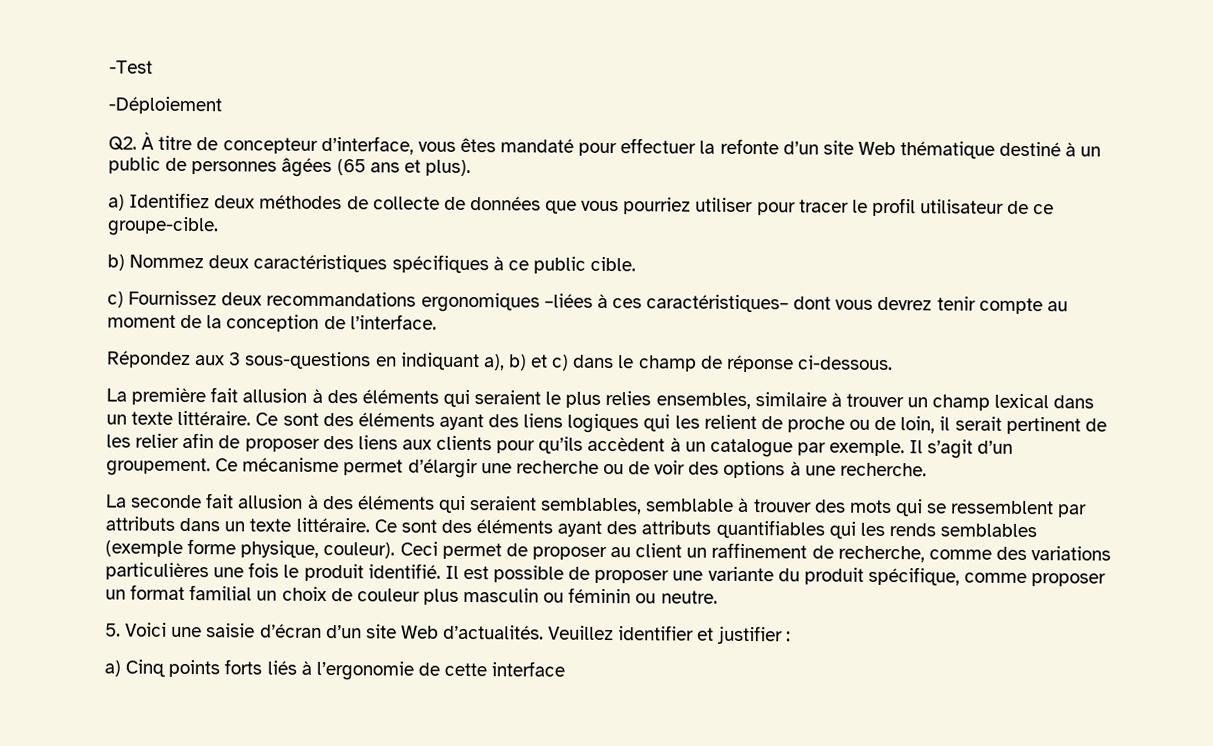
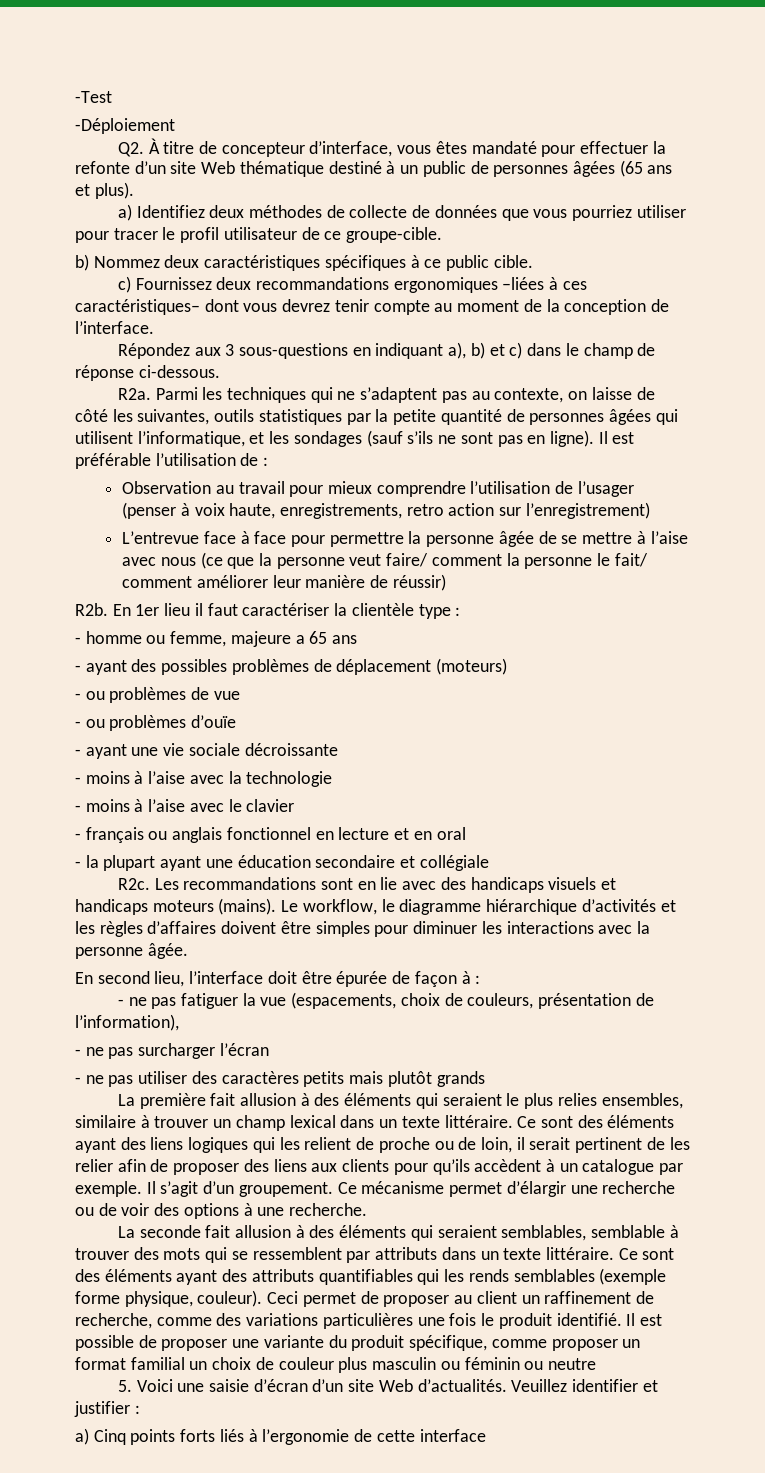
(893, 363) none -> [117,387,655,403] [75,409,678,425] [75,430,635,447] [75,453,269,469] [122,481,634,497] [122,502,650,519] [122,531,688,547] [122,552,648,569] [122,574,446,591] [75,603,461,619] [75,631,358,647] [75,658,508,675] [75,687,240,703] [75,715,237,731] [75,743,338,759] [75,771,333,787] [75,799,295,812] [75,827,466,843] [75,855,489,871] [117,877,617,893] [75,898,676,915] [75,921,650,937] [75,943,188,959] [75,971,481,987] [117,992,654,1009] [75,1014,179,1031] [75,1043,269,1059] [75,1071,485,1087] // R2a. Parmi les techniques qui ne s’adaptent pas au contexte, on laisse de côté les suivantes, outils statistiques par la petite quantité de personnes âgées qui utilisent l’informatique, et les sondages (sauf s’ils ne sont pas en ligne). Il est préférable l’utilisation de : // Observation au travail pour mieux comprendre l’utilisation de l’usager (penser à voix haute, enregistrements, retro action sur l’enregistrement) // L’entrevue face à face pour permettre la personne âgée de se mettre à l’aise avec nous (ce que la personne veut faire/ comment la personne le fait/ comment améliorer leur manière de réussir) // R2b. En 1er lieu il faut caractériser la clientèle type : // - homme ou femme, majeure a 65 ans // - ayant des possibles problèmes de déplacement (moteurs) // - ou problèmes de vue // - ou problèmes d’ouïe // - ayant une vie sociale décroissante // - moins à l’aise avec la technologie // - moins à l’aise avec le clavier // - français ou anglais fonctionnel en lecture et en oral // - la plupart ayant une éducation secondaire et collégiale // R2c. Les recommandations sont en lie avec des handicaps visuels et handicaps moteurs (mains). Le workflow, le diagramme hiérarchique d’activités et les règles d’affaires doivent être simples pour diminuer les interactions avec la personne âgée. // En second lieu, l’interface doit être épurée de façon à : // - ne pas fatiguer la vue (espacements, choix de couleurs, présentation de l’information), // - ne pas surcharger l’écran // - ne pas utiliser des caractères petits mais plutôt grands
[660,590,718,604] neutre. -> [547,1358,596,1370] neutre

